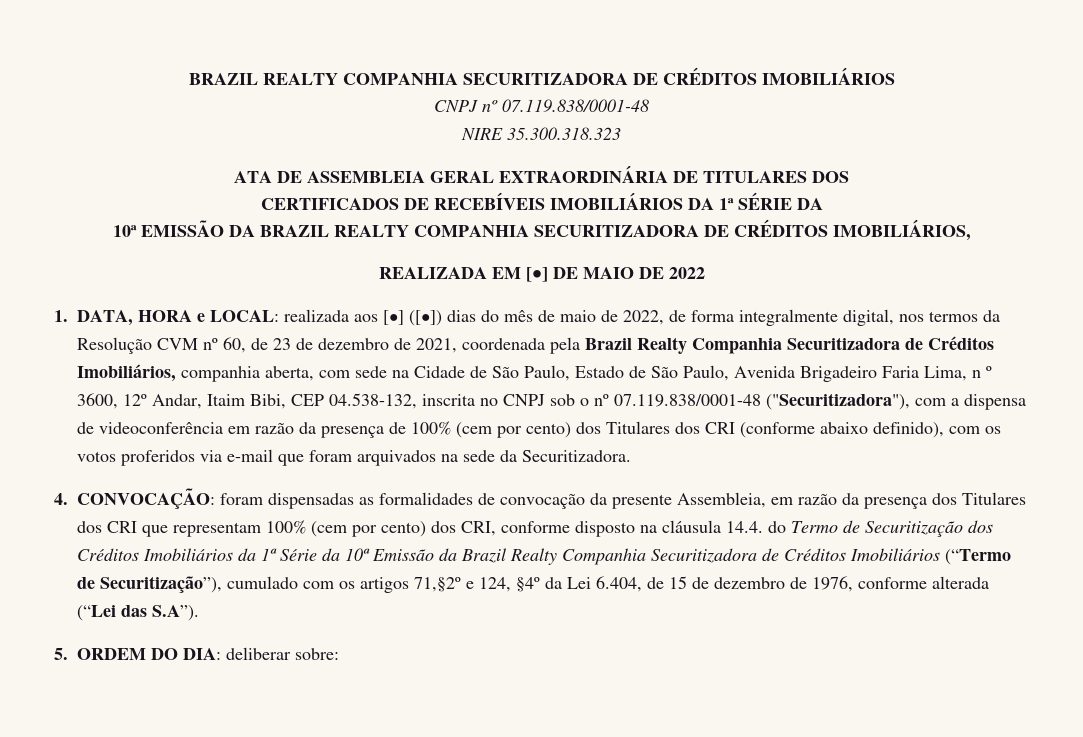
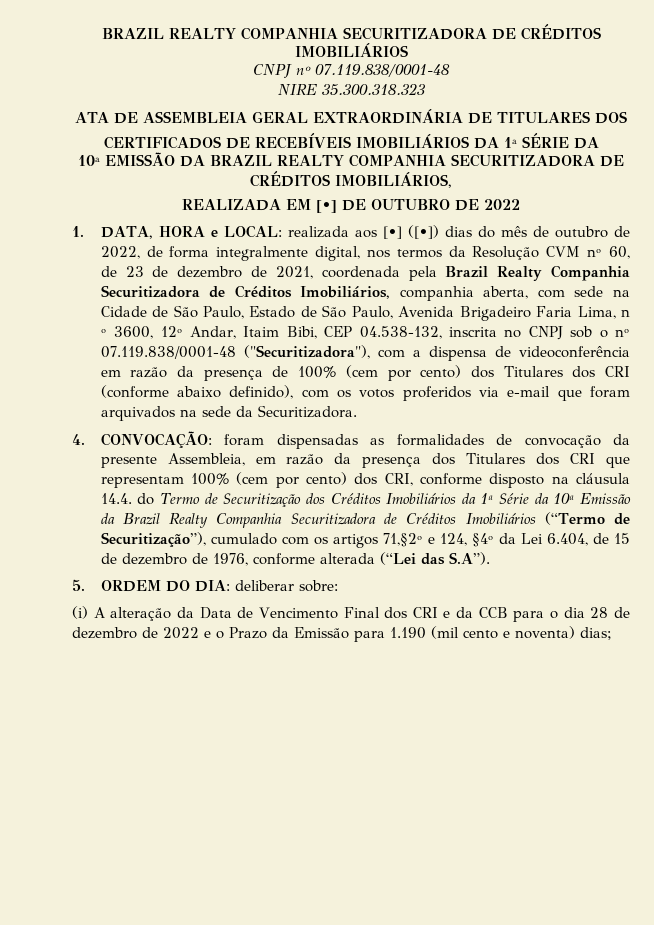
[582,267,634,279] MAIO -> [371,199,450,210] OUTUBRO
[560,310,596,322] maio -> [554,226,608,238] outubro
(339, 654) none -> [72,606,630,622] [72,626,612,642] // (i) A alteração da Data de Vencimento Final dos CRI e da CCB para o dia 28 de dezembro de 2022 e o Prazo da Emissão para 1.190 (mil cento e noventa) dias;

